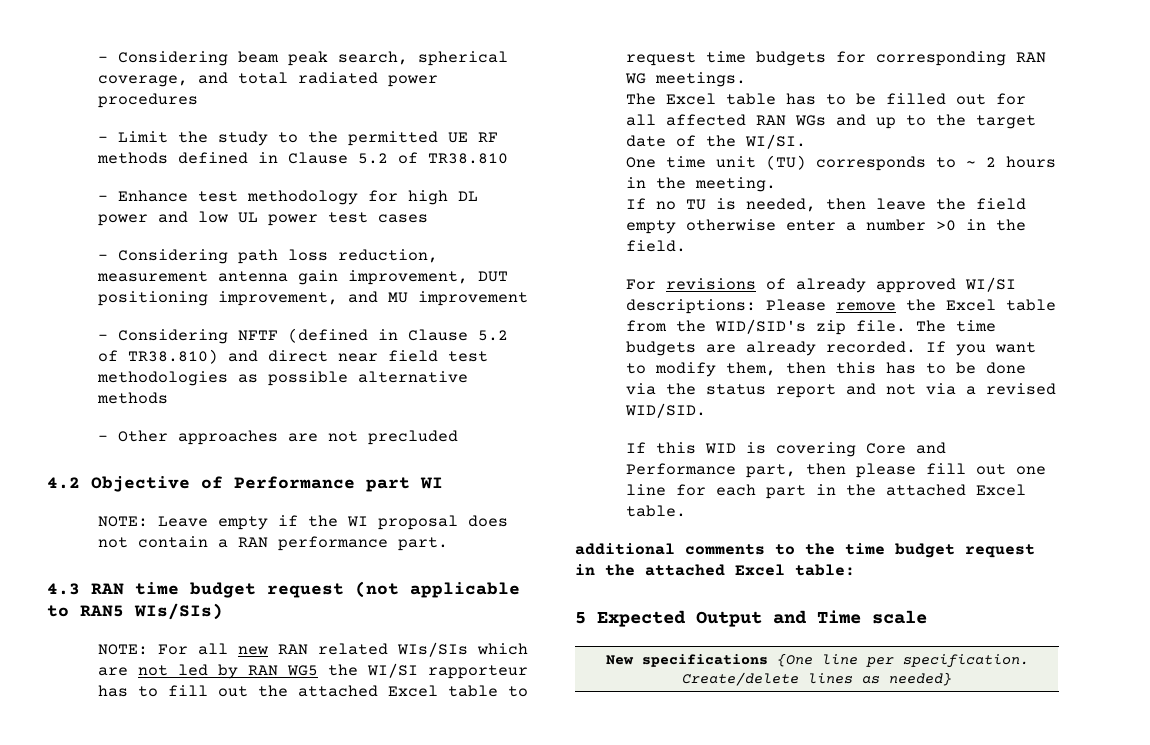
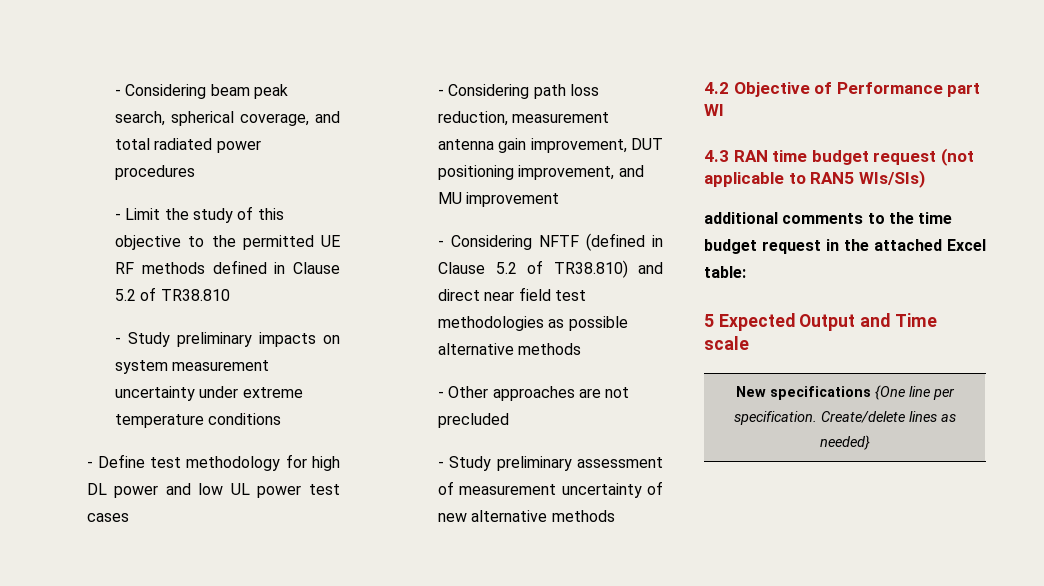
(269, 138) none -> [237,206,284,220] [115,235,182,250] of this objective
[118,190,189,202] Enhance -> [128,332,340,347] [115,360,270,374] [115,386,303,401] [115,413,282,428] [86,454,145,468] Study preliminary impacts on system measurement uncertainty under extreme temperature conditions // - Define
(459, 437) none -> [438,456,663,471] [438,481,663,498] [438,510,615,522] // - Study preliminary assessment of measurement uncertainty of new alternative methods
[98,515,509,530] [98,536,449,551] // NOTE: Leave empty if the WI proposal does not contain a RAN performance part. -> (724, 110) none
[98,642,529,657] [98,663,529,679] [98,685,529,697] [626,51,1047,66] [625,72,747,87] [626,93,1027,105] [626,114,1037,129] [626,134,807,149] [626,155,1057,171] [626,177,777,192] [626,198,1027,212] [626,219,1027,234] [626,240,687,252] [626,277,1017,293] [626,299,1057,314] [626,319,997,335] [626,341,1037,356] [626,362,1027,377] [626,383,1057,398] [625,403,707,418] [626,442,947,457] [626,463,1047,478] [626,484,1027,499] [626,505,687,517] // NOTE: For all new RAN related WIs/SIs which are not led by RAN WG5 the WI/SI rapporteur has to fill out the attached Excel table to request time budgets for corresponding RAN WG meetings. // The Excel table has to be filled out for all affected RAN WGs and up to the target date of the WI/SI. // One time unit (TU) corresponds to ~ 2 hours in the meeting. // If no TU is needed, then leave the field empty otherwise enter a number >0 in the field. // For revisions of already approved WI/SI descriptions: Please remove the Excel table from the WID/SID's zip file. The time budgets are already recorded. If you want to modify them, then this has to be done via the status report and not via a revised WID/SID. // If this WID is covering Core and Performance part, then please fill out one line for each part in the attached Excel table. -> (925, 179) none

